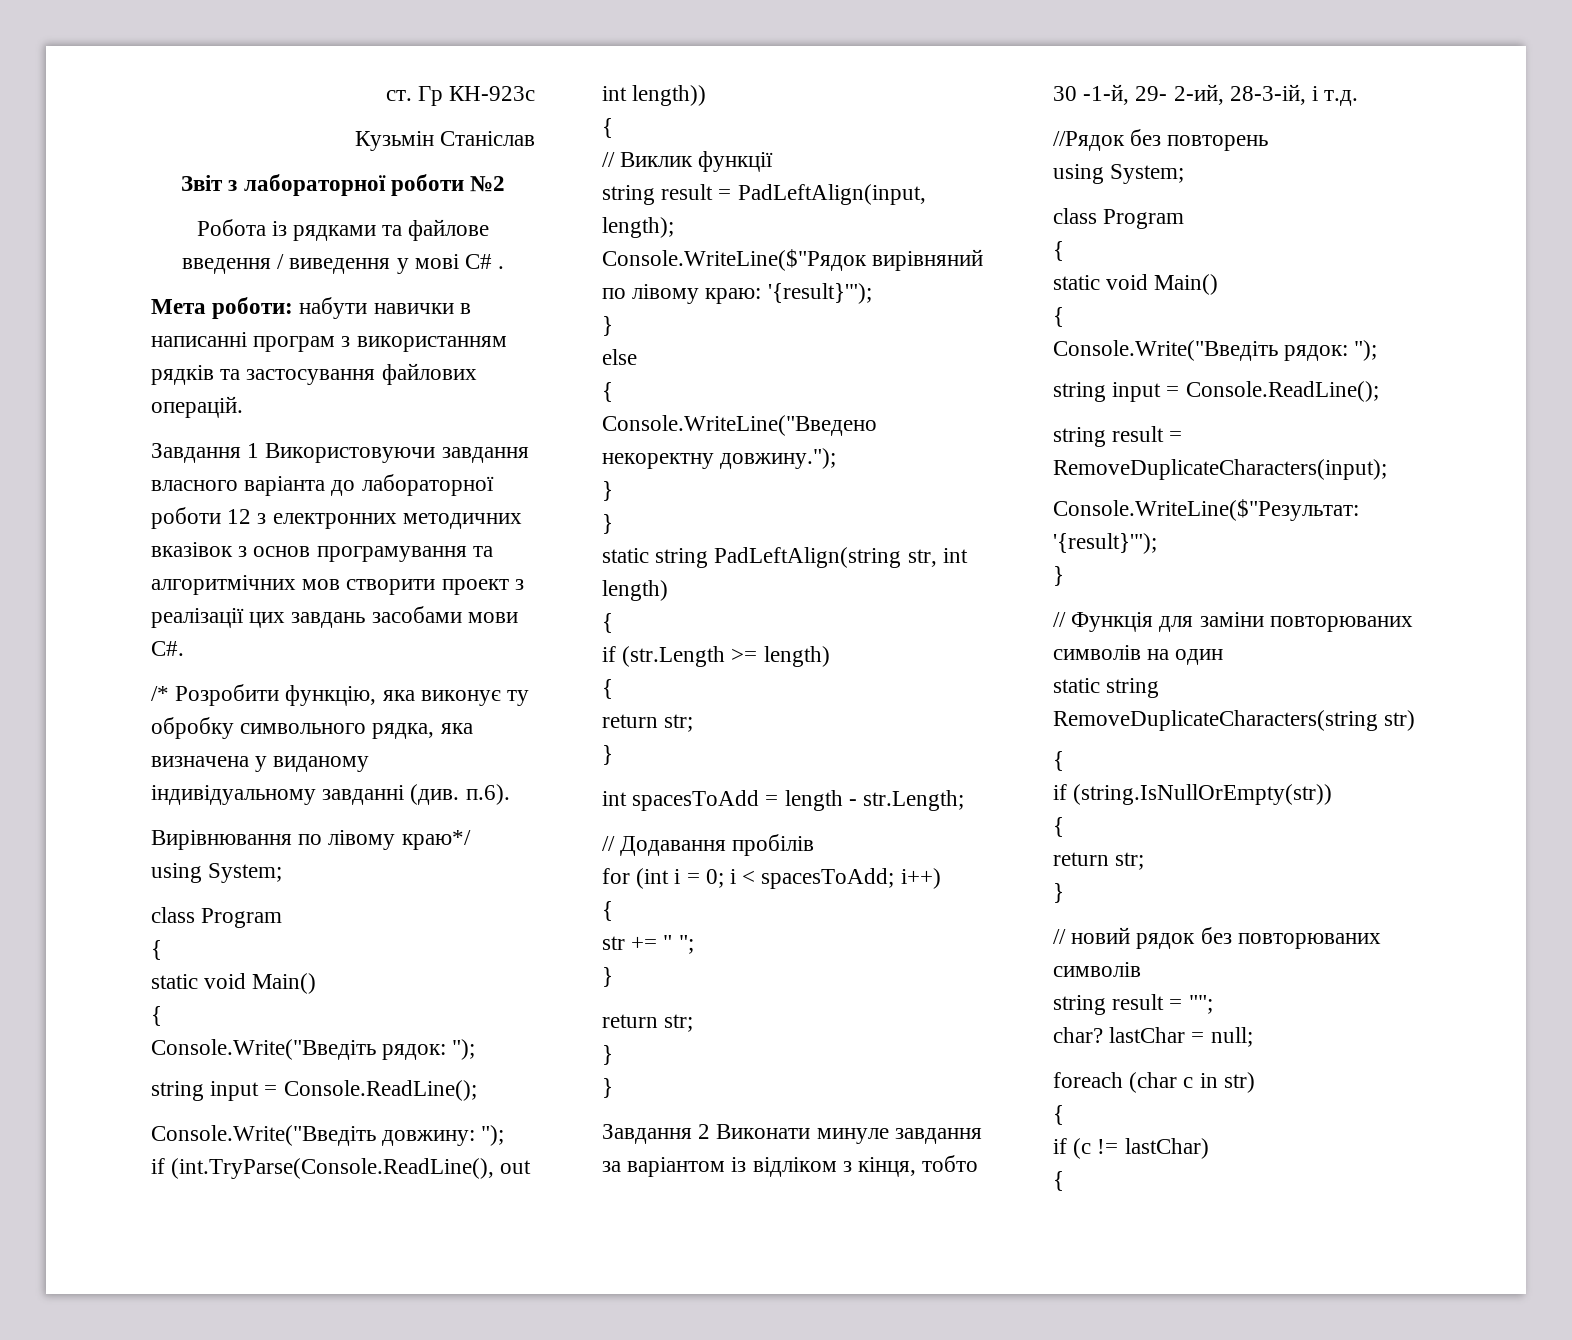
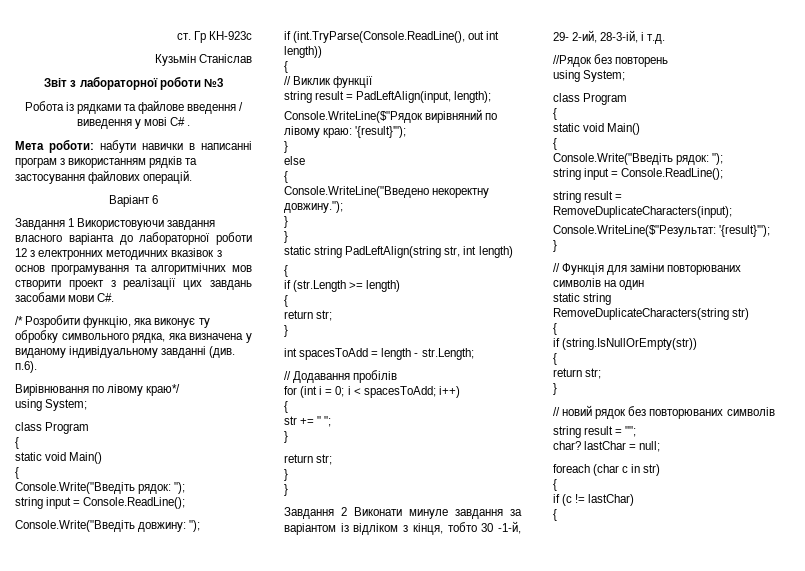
[469,176,505,192] №2 -> [203,78,223,87] №3
(243, 407) none -> [108,195,159,207] // Варіант 6

